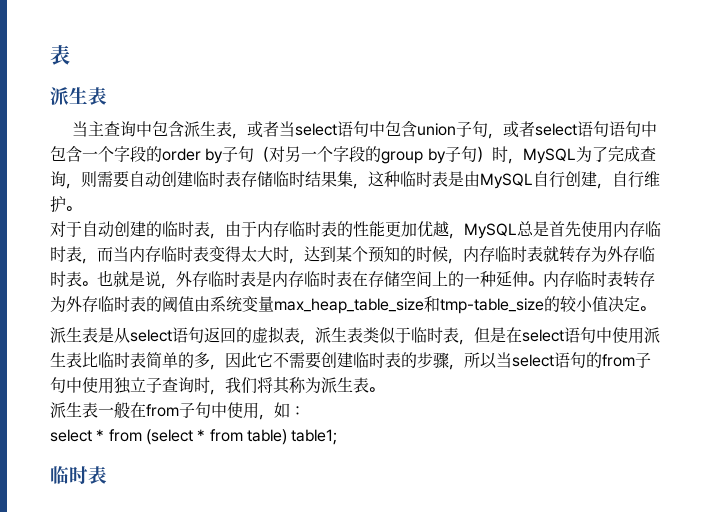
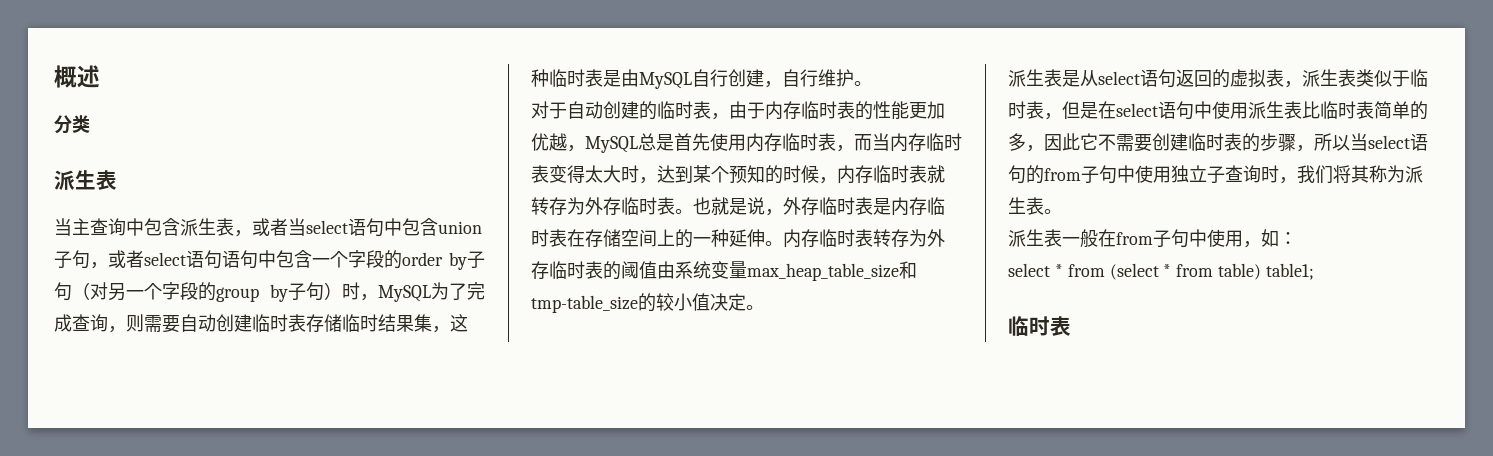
[50,45,70,65] 表 -> [54,65,100,88] [54,115,90,134] 概述 // 分类

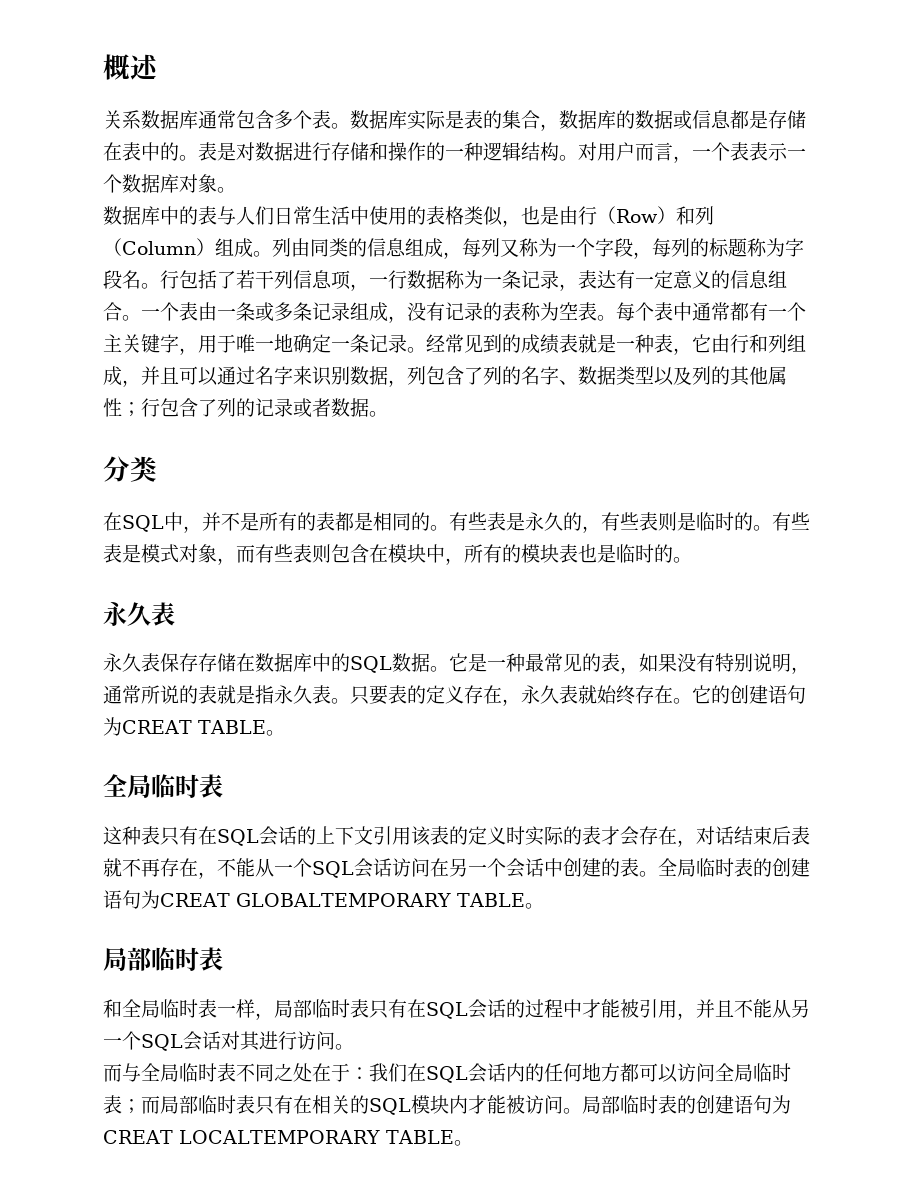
[54,115,90,134] [54,170,117,190] [54,218,482,237] [54,250,485,270] [54,282,485,302] [54,314,468,333] [531,69,872,89] [531,101,945,120] [531,133,962,153] [531,165,945,184] [531,197,945,216] [531,229,945,248] [531,261,917,281] [531,293,764,313] [1008,69,1428,88] [1008,101,1428,120] [1008,133,1428,152] [1008,165,1423,184] [1008,197,1062,215] [1008,229,1297,248] [1008,263,1315,280] [1008,316,1071,336] 分类 // 派生表 // 当主查询中包含派生表，或者当select语句中包含union子句，或者select语句语句中包含一个字段的order by子句（对另一个字段的group by子句）时，MySQL为了完成查询，则需要自动创建临时表存储临时结果集，这种临时表是由MySQL自行创建，自行维护。 // 对于自动创建的临时表，由于内存临时表的性能更加优越，MySQL总是首先使用内存临时表，而当内存临时表变得太大时，达到某个预知的时候，内存临时表就转存为外存临时表。也就是说，外存临时表是内存临时表在存储空间上的一种延伸。内存临时表转存为外存临时表的阈值由系统变量max_heap_table_size和tmp-table_size的较小值决定。 // 派生表是从select语句返回的虚拟表，派生表类似于临时表，但是在select语句中使用派生表比临时表简单的多，因此它不需要创建临时表的步骤，所以当select语句的from子句中使用独立子查询时，我们将其称为派生表。 // 派生表一般在from子句中使用，如： // select * from (select * from table) table1; // 临时表 -> [103,110,806,131] [103,142,806,163] [103,174,236,193] [103,206,714,227] [103,238,804,259] [103,270,787,291] [103,302,806,323] [103,334,806,355] [103,366,787,387] [103,398,388,418] [103,456,157,482] [103,512,810,533] [103,544,692,565] [103,601,175,626] [103,653,810,674] [103,685,806,706] [103,717,285,736] [103,774,223,798] [103,826,810,847] [103,858,810,879] [103,890,544,909] [103,947,223,971] [103,999,810,1020] [103,1031,354,1051] [103,1063,791,1083] [103,1095,791,1115] [103,1130,473,1146] 关系数据库通常包含多个表。数据库实际是表的集合，数据库的数据或信息都是存储在表中的。表是对数据进行存储和操作的一种逻辑结构。对用户而言，一个表表示一个数据库对象。 // 数据库中的表与人们日常生活中使用的表格类似，也是由行（Row）和列（Column）组成。列由同类的信息组成，每列又称为一个字段，每列的标题称为字段名。行包括了若干列信息项，一行数据称为一条记录，表达有一定意义的信息组合。一个表由一条或多条记录组成，没有记录的表称为空表。每个表中通常都有一个主关键字，用于唯一地确定一条记录。经常见到的成绩表就是一种表，它由行和列组成，并且可以通过名字来识别数据，列包含了列的名字、数据类型以及列的其他属性；行包含了列的记录或者数据。 // 分类 // 在SQL中，并不是所有的表都是相同的。有些表是永久的，有些表则是临时的。有些表是模式对象，而有些表则包含在模块中，所有的模块表也是临时的。 // 永久表 // 永久表保存存储在数据库中的SQL数据。它是一种最常见的表，如果没有特别说明，通常所说的表就是指永久表。只要表的定义存在，永久表就始终存在。它的创建语句为CREAT TABLE。 // 全局临时表 // 这种表只有在SQL会话的上下文引用该表的定义时实际的表才会存在，对话结束后表就不再存在，不能从一个SQL会话访问在另一个会话中创建的表。全局临时表的创建语句为CREAT GLOBALTEMPORARY TABLE。 // 局部临时表 // 和全局临时表一样，局部临时表只有在SQL会话的过程中才能被引用，并且不能从另一个SQL会话对其进行访问。 // 而与全局临时表不同之处在于：我们在SQL会话内的任何地方都可以访问全局临时表；而局部临时表只有在相关的SQL模块内才能被访问。局部临时表的创建语句为CREAT LOCALTEMPORARY TABLE。

